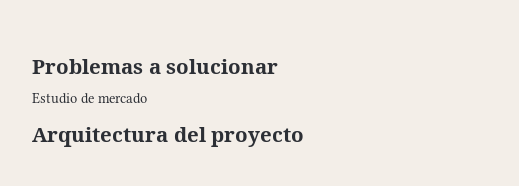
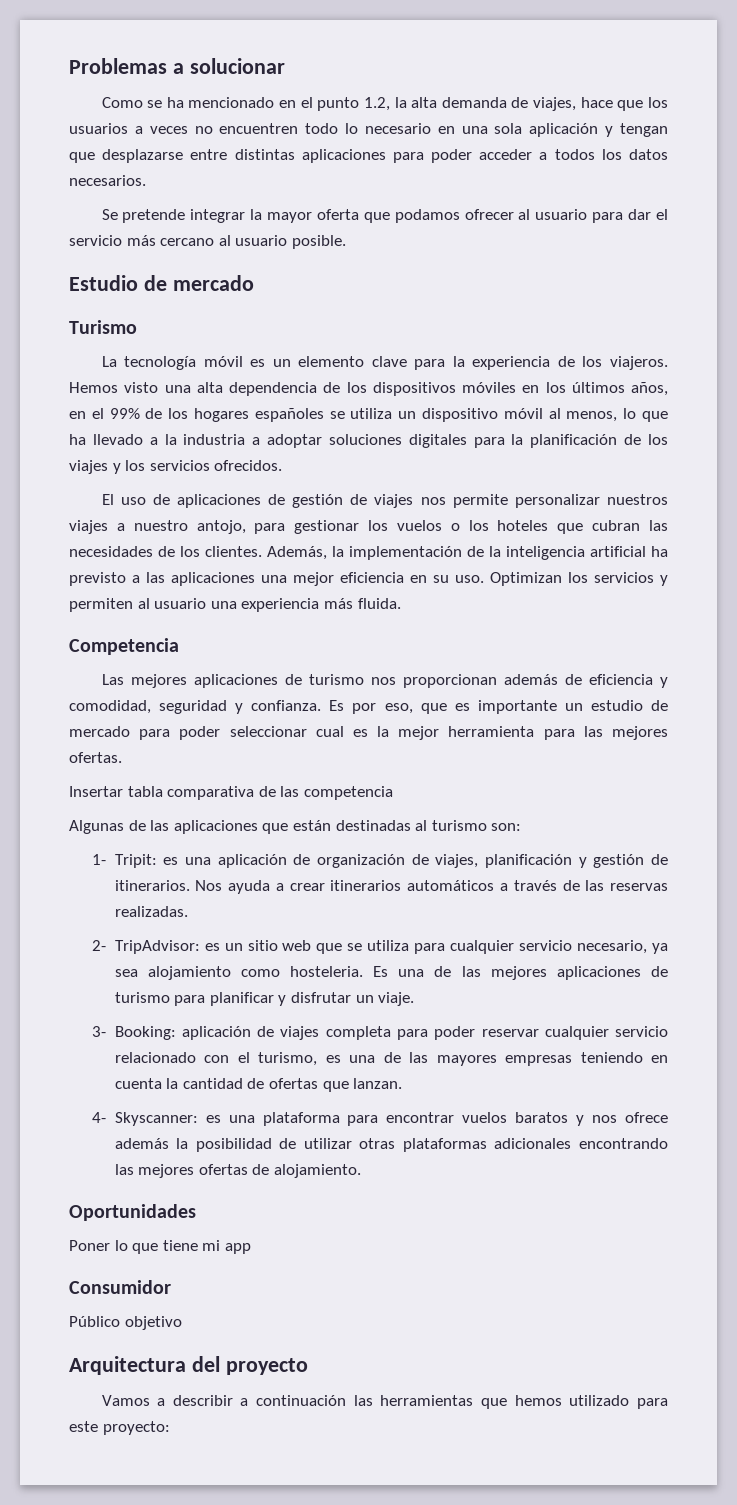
[32,92,147,104] [32,127,305,147] Estudio de mercado // Arquitectura del proyecto -> [101,97,668,111] [69,123,668,137] [69,149,668,163] [69,175,146,186] [101,209,668,223] [69,235,346,249] [69,275,254,291] [69,320,137,334] [101,356,669,370] [69,382,668,396] [69,408,668,422] [69,434,668,448] [69,460,283,474] [101,494,668,508] [69,520,668,534] [69,546,668,560] [69,572,668,586] [69,598,401,612] [69,638,179,655] [101,674,668,688] [69,700,668,714] [69,726,668,740] [69,752,122,763] [69,786,393,800] [69,820,522,834] [91,854,668,868] [114,880,669,894] [114,906,188,917] [91,940,668,954] [114,966,668,980] [114,992,415,1006] [91,1026,668,1040] [114,1052,668,1066] [114,1078,403,1092] [91,1112,669,1126] [114,1138,668,1152] [114,1164,362,1178] [69,1204,196,1221] [69,1240,251,1254] [69,1280,171,1294] [69,1316,182,1330] [69,1356,308,1375] [101,1395,669,1409] [69,1421,170,1435] Como se ha mencionado en el punto 1.2, la alta demanda de viajes, hace que los usuarios a veces no encuentren todo lo necesario en una sola aplicación y tengan que desplazarse entre distintas aplicaciones para poder acceder a todos los datos necesarios. // Se pretende integrar la mayor oferta que podamos ofrecer al usuario para dar el servicio más cercano al usuario posible. // Estudio de mercado // Turismo // La tecnología móvil es un elemento clave para la experiencia de los viajeros. Hemos visto una alta dependencia de los dispositivos móviles en los últimos años, en el 99% de los hogares españoles se utiliza un dispositivo móvil al menos, lo que ha llevado a la industria a adoptar soluciones digitales para la planificación de los viajes y los servicios ofrecidos. // El uso de aplicaciones de gestión de viajes nos permite personalizar nuestros viajes a nuestro antojo, para gestionar los vuelos o los hoteles que cubran las necesidades de los clientes. Además, la implementación de la inteligencia artificial ha previsto a las aplicaciones una mejor eficiencia en su uso. Optimizan los servicios y permiten al usuario una experiencia más fluida. // Competencia // Las mejores aplicaciones de turismo nos proporcionan además de eficiencia y comodidad, seguridad y confianza. Es por eso, que es importante un estudio de mercado para poder seleccionar cual es la mejor herramienta para las mejores ofertas. // Insertar tabla comparativa de las competencia // Algunas de las aplicaciones que están destinadas al turismo son: // 1- Tripit: es una aplicación de organización de viajes, planificación y gestión de itinerarios. Nos ayuda a crear itinerarios automáticos a través de las reservas realizadas. // 2- TripAdvisor: es un sitio web que se utiliza para cualquier servicio necesario, ya sea alojamiento como hosteleria. Es una de las mejores aplicaciones de turismo para planificar y disfrutar un viaje. // 3- Booking: aplicación de viajes completa para poder reservar cualquier servicio relacionado con el turismo, es una de las mayores empresas teniendo en cuenta la cantidad de ofertas que lanzan. // 4- Skyscanner: es una plataforma para encontrar vuelos baratos y nos ofrece además la posibilidad de utilizar otras plataformas adicionales encontrando las mejores ofertas de alojamiento. // Oportunidades // Poner lo que tiene mi app // Consumidor // Público objetivo // Arquitectura del proyecto // Vamos a describir a continuación las herramientas que hemos utilizado para este proyecto:

